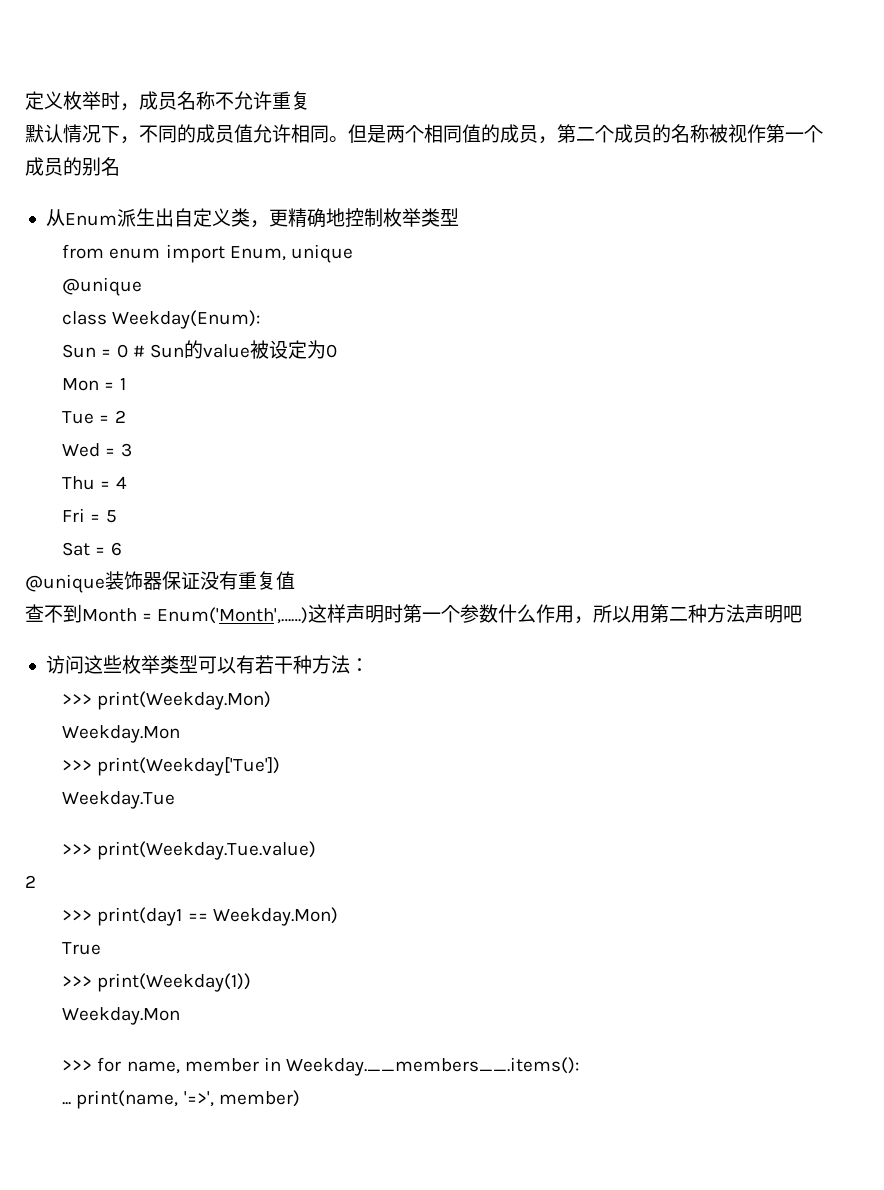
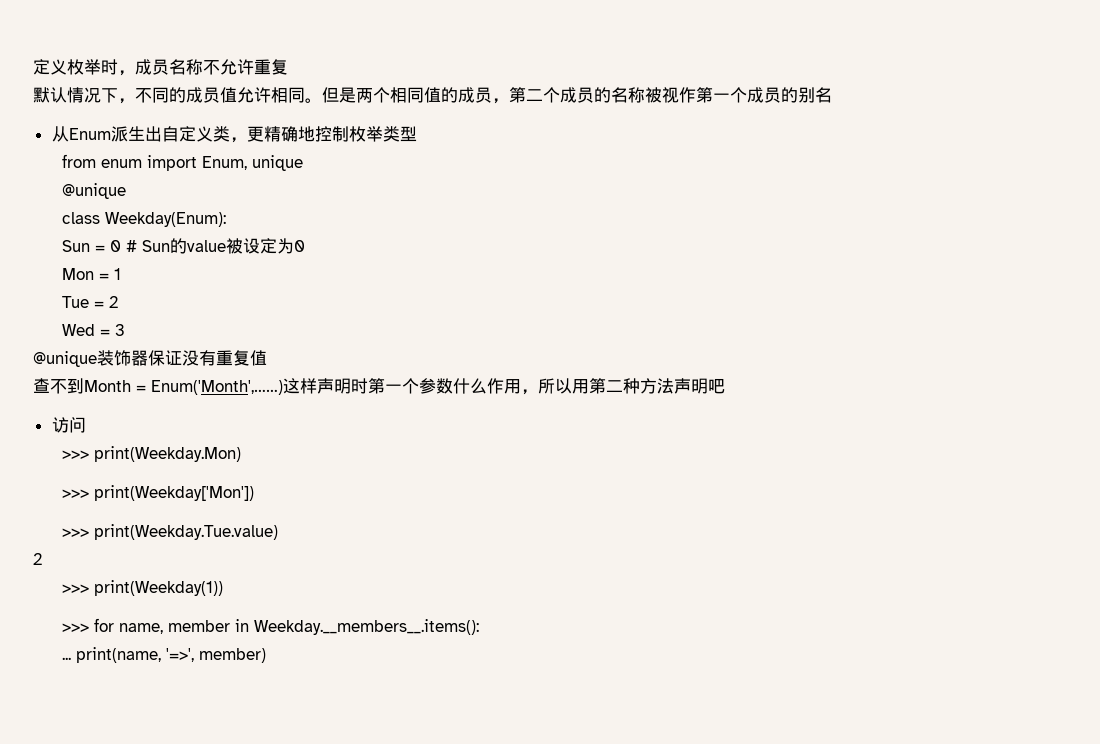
[62,476,127,490] [62,508,117,523] [62,542,122,556] // Thu = 4 // Fri = 5 // Sat = 6 -> (125, 330) none
[83,655,369,674] 这些枚举类型可以有若干种方法： -> (86, 425) none
[62,725,181,743] [62,757,281,776] [62,791,176,809] // Weekday.Mon // >>> print(Weekday['Tue']) // Weekday.Tue -> [61,485,254,501] // >>> print(Weekday['Mon'])
[62,907,338,926] [62,942,102,955] // >>> print(day1 == Weekday.Mon) // True -> (42, 559) none
[62,1007,181,1025] // Weekday.Mon -> (223, 588) none

